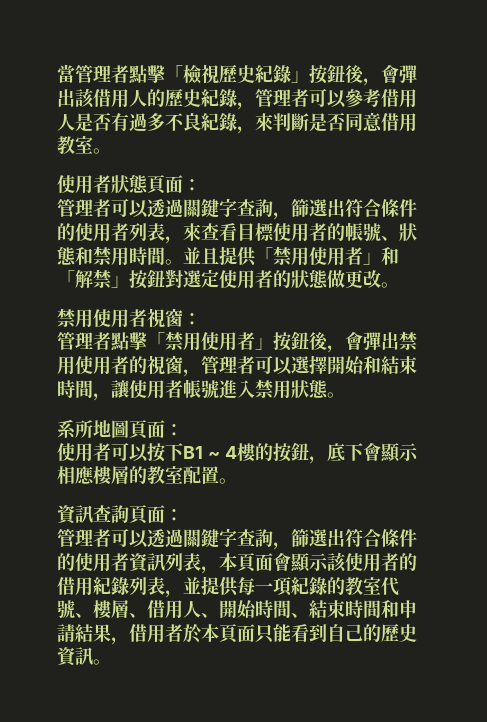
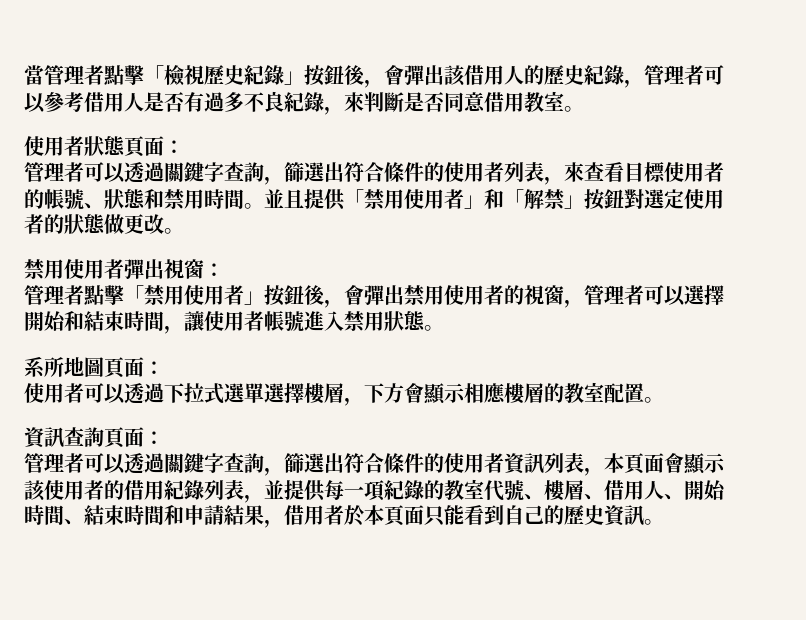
(147, 318) none -> [124,259,164,279] 彈出
[147,442,364,464] 按下B1 ~ 4樓的按鈕，底下 -> [124,383,404,406] 透過下拉式選單選擇樓層，下方

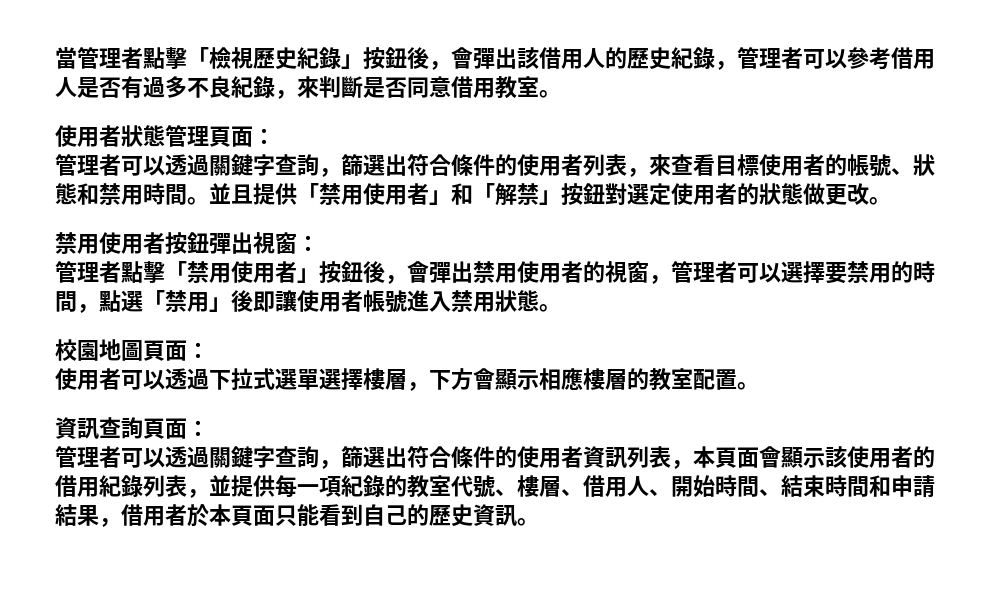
(126, 146) none -> [165,125,209,147] 管理
(124, 269) none -> [165,232,209,254] 按鈕
[24,311,184,334] 開始和結束時間， -> [825,261,935,284] [55,290,275,313] 要禁用的時間，點選「禁用」後即
[24,356,64,378] 系所 -> [55,339,99,361] 校園

